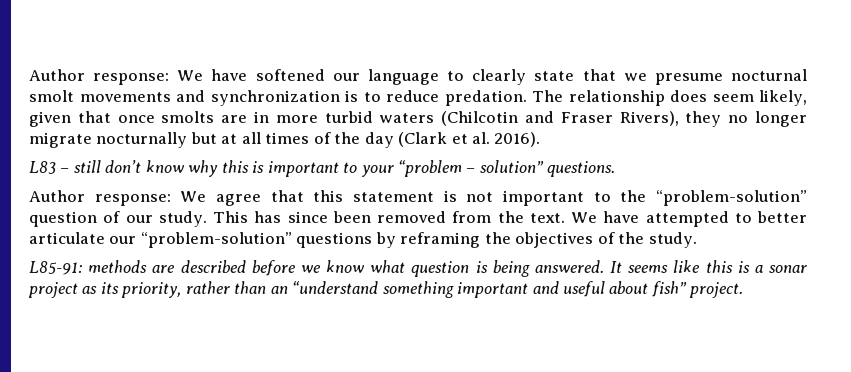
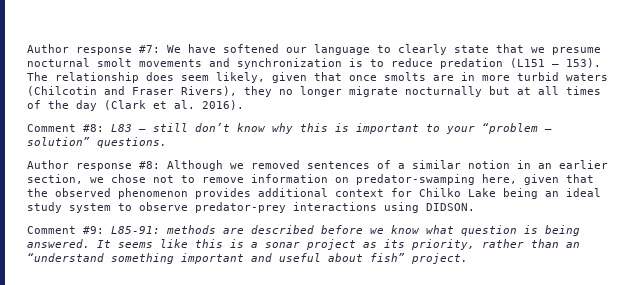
[29,69,170,85] Author response: -> [27,44,160,55] Author response #7:
[444,90,527,106] predation. -> [440,58,601,69] predation (L151 – 153).
(541, 139) none -> [27,124,104,132] Comment #8:
[94,190,807,206] [29,211,807,227] [29,232,697,248] response: We agree that this statement is not important to the “problem-solution” question of our study. This has since been removed from the text. We have attempted to better articulate our “problem-solution” questions by reframing the objectives of the study. // -> [76,160,608,171] [27,174,594,185] [27,188,601,199] [27,202,475,213] [27,226,104,234] response #8: Although we removed sentences of a similar notion in an earlier section, we chose not to remove information on predator-swamping here, given that the observed phenomenon provides additional context for Chilko Lake being an ideal study system to observe predator-prey interactions using DIDSON. // Comment #9:

